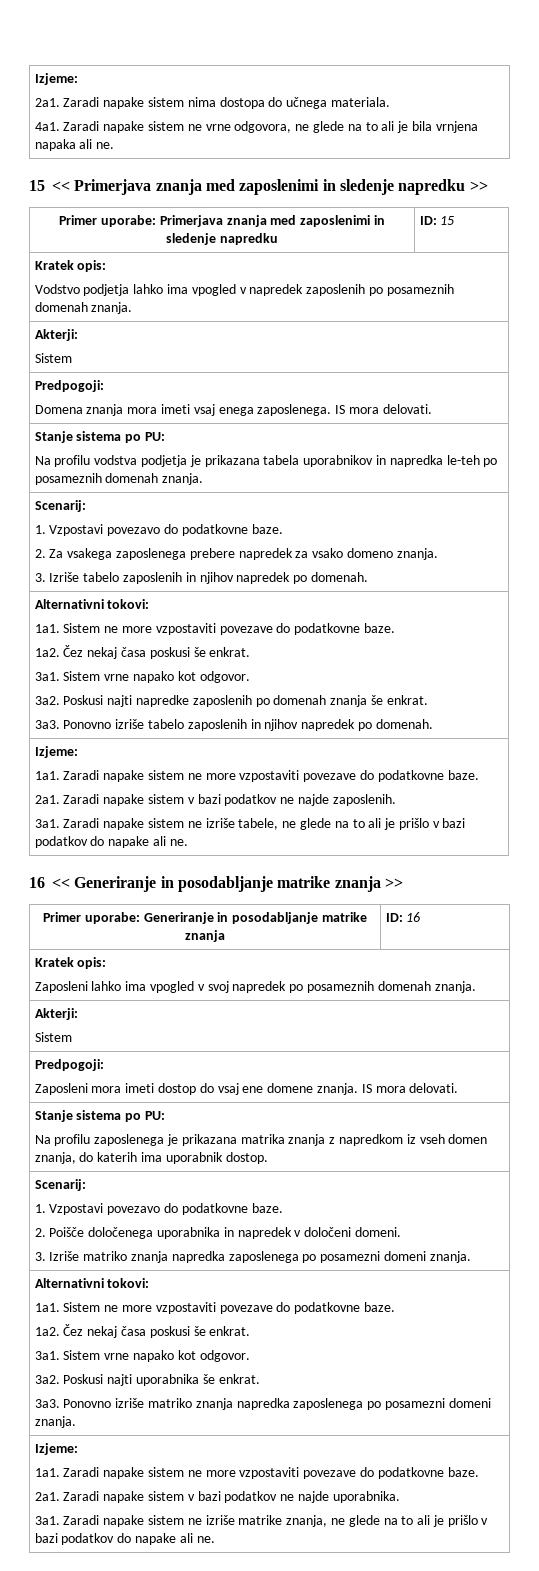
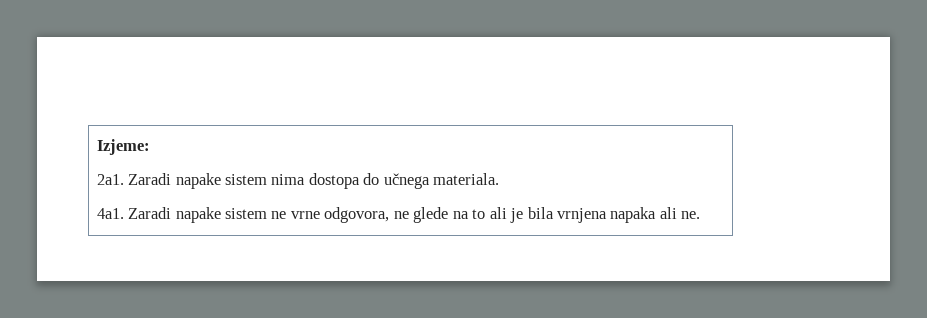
[29,179,488,195] [59,215,385,227] [166,233,278,245] [419,216,455,225] [34,260,107,272] [34,284,454,296] [34,302,133,314] [34,329,78,341] [34,353,72,363] [34,380,104,392] [34,404,432,416] [34,431,166,443] [34,455,498,467] [34,473,204,485] [34,500,86,512] [34,524,283,536] [34,548,438,560] [34,572,368,584] [34,599,150,609] [34,623,395,635] [34,645,251,659] [34,671,250,683] [34,695,428,707] [34,719,433,731] [34,746,78,758] [34,770,479,782] [34,794,396,806] [34,818,466,830] [34,836,188,848] [29,876,403,892] [43,912,367,924] [185,930,225,942] [385,912,421,922] [34,957,107,969] [34,981,476,993] [34,1008,78,1020] [34,1032,72,1042] [34,1059,104,1071] [34,1083,459,1095] [34,1110,166,1122] [34,1134,488,1146] [34,1152,268,1164] [34,1179,86,1191] [34,1203,283,1215] [34,1227,401,1239] [34,1251,471,1263] [34,1278,150,1288] [34,1302,395,1314] [34,1324,251,1338] [34,1350,250,1362] [34,1374,260,1386] [34,1398,491,1410] [34,1416,76,1428] [34,1443,78,1455] [34,1467,479,1479] [34,1491,400,1503] [34,1515,489,1527] [34,1533,215,1545] // 15 << Primerjava znanja med zaposlenimi in sledenje napredku >> // Primer uporabe: Primerjava znanja med zaposlenimi in sledenje napredku | ID: 15 // Kratek opis: // Vodstvo podjetja lahko ima vpogled v napredek zaposlenih po posameznih domenah znanja. // Akterji: // Sistem // Predpogoji: // Domena znanja mora imeti vsaj enega zaposlenega. IS mora delovati. // Stanje sistema po PU: // Na profilu vodstva podjetja je prikazana tabela uporabnikov in napredka le-teh po posameznih domenah znanja. // Scenarij: // 1. Vzpostavi povezavo do podatkovne baze. // 2. Za vsakega zaposlenega prebere napredek za vsako domeno znanja. // 3. Izriše tabelo zaposlenih in njihov napredek po domenah. // Alternativni tokovi: // 1a1. Sistem ne more vzpostaviti povezave do podatkovne baze. // 1a2. Čez nekaj časa poskusi še enkrat. // 3a1. Sistem vrne napako kot odgovor. // 3a2. Poskusi najti napredke zaposlenih po domenah znanja še enkrat. // 3a3. Ponovno izriše tabelo zaposlenih in njihov napredek po domenah. // Izjeme: // 1a1. Zaradi napake sistem ne more vzpostaviti povezave do podatkovne baze. // 2a1. Zaradi napake sistem v bazi podatkov ne najde zaposlenih. // 3a1. Zaradi napake sistem ne izriše tabele, ne glede na to ali je prišlo v bazi podatkov do napake ali ne. // 16 << Generiranje in posodabljanje matrike znanja >> // Primer uporabe: Generiranje in posodabljanje matrike znanja | ID: 16 // Kratek opis: // Zaposleni lahko ima vpogled v svoj napredek po posameznih domenah znanja. // Akterji: // Sistem // Predpogoji: // Zaposleni mora imeti dostop do vsaj ene domene znanja. IS mora delovati. // Stanje sistema po PU: // Na profilu zaposlenega je prikazana matrika znanja z napredkom iz vseh domen znanja, do katerih ima uporabnik dostop. // Scenarij: // 1. Vzpostavi povezavo do podatkovne baze. // 2. Poišče določenega uporabnika in napredek v določeni domeni. // 3. Izriše matriko znanja napredka zaposlenega po posamezni domeni znanja. // Alternativni tokovi: // 1a1. Sistem ne more vzpostaviti povezave do podatkovne baze. // 1a2. Čez nekaj časa poskusi še enkrat. // 3a1. Sistem vrne napako kot odgovor. // 3a2. Poskusi najti uporabnika še enkrat. // 3a3. Ponovno izriše matriko znanja napredka zaposlenega po posamezni domeni znanja. // Izjeme: // 1a1. Zaradi napake sistem ne more vzpostaviti povezave do podatkovne baze. // 2a1. Zaradi napake sistem v bazi podatkov ne najde uporabnika. // 3a1. Zaradi napake sistem ne izriše matrike znanja, ne glede na to ali je prišlo v bazi podatkov do napake ali ne. -> (701, 215) none

